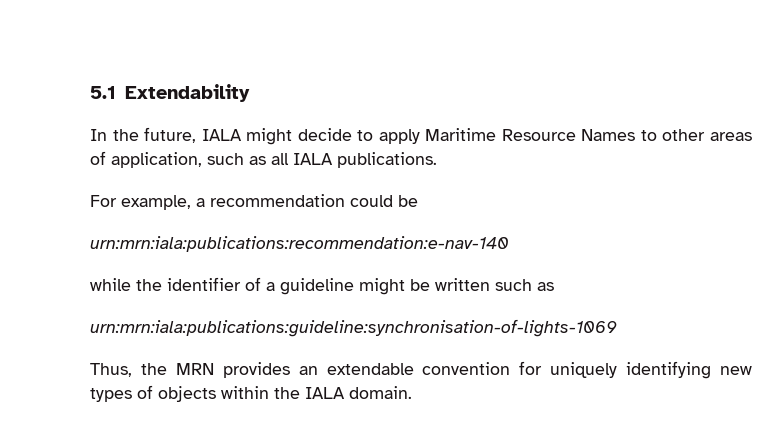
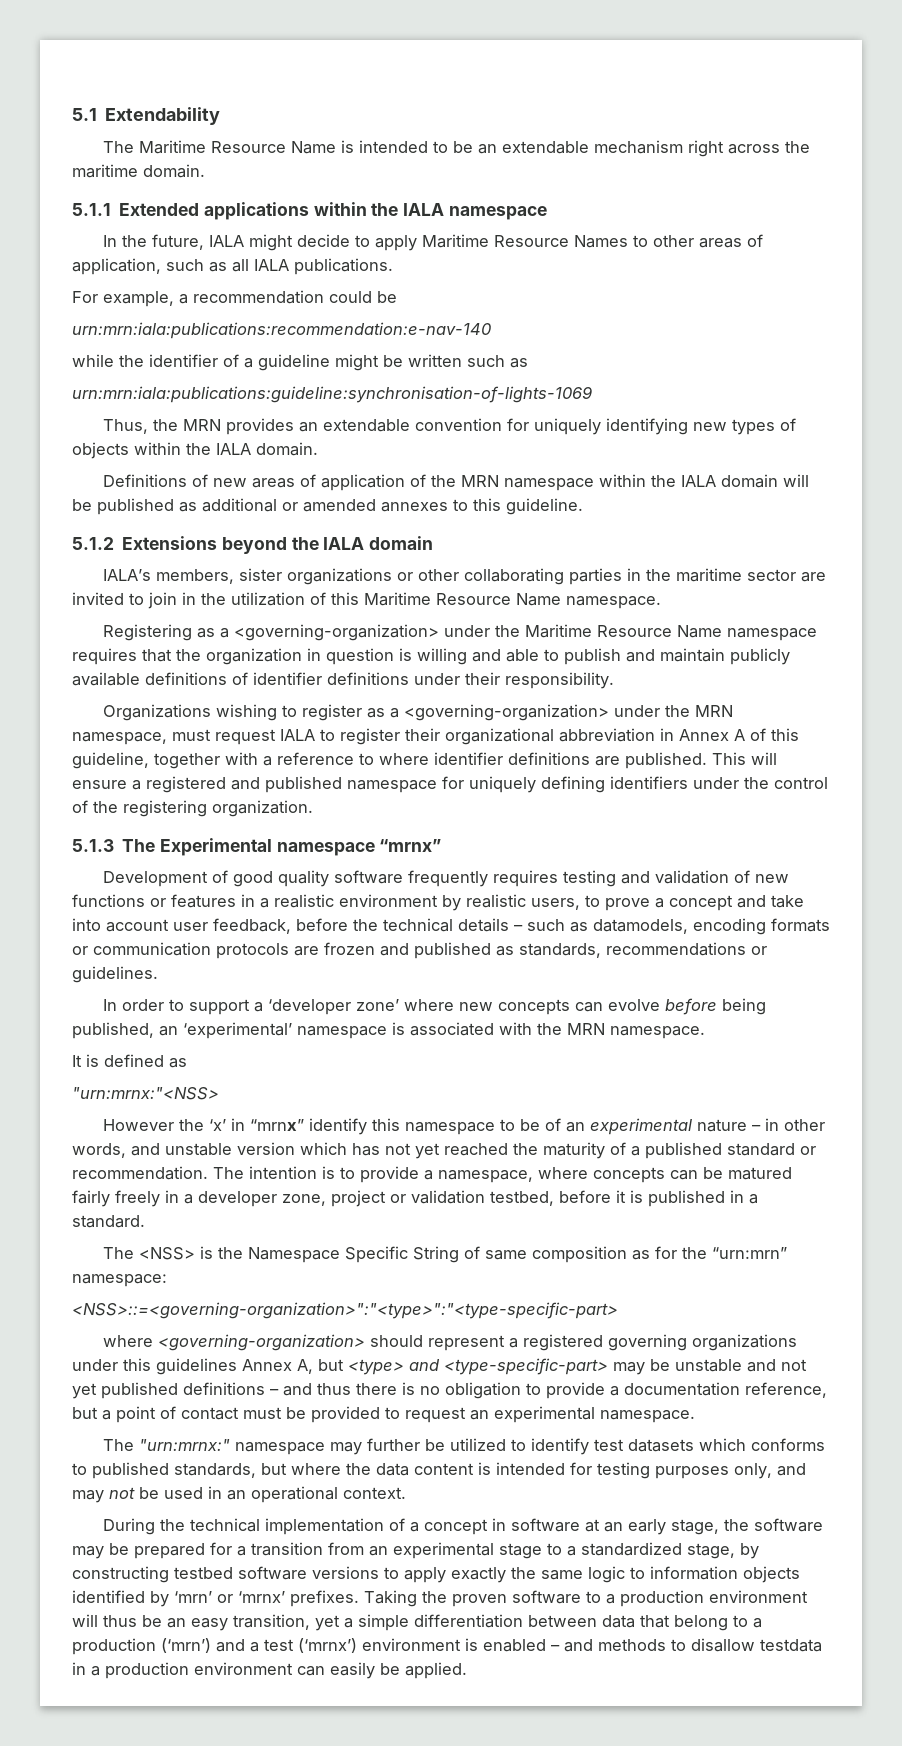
(250, 93) none -> [103,140,811,157] [72,164,205,178] [72,202,547,220] // The Maritime Resource Name is intended to be an extendable mechanism right across the maritime domain. // 5.1.1 Extended applications within the IALA namespace
(412, 392) none -> [103,474,810,491] [72,498,583,515] [72,536,434,554] [103,568,827,585] [72,592,661,609] [103,624,818,641] [72,648,790,665] [72,672,614,689] [103,704,734,721] [72,728,799,745] [72,752,777,769] [72,776,828,793] [72,800,313,817] [72,838,442,856] [103,870,790,887] [72,894,804,911] [72,918,830,935] [72,942,767,959] [72,966,158,983] [103,998,767,1015] [72,1022,705,1039] [72,1054,187,1068] [72,1087,219,1100] [103,1118,826,1135] [72,1142,816,1159] [72,1166,792,1183] [72,1190,758,1207] [72,1215,145,1228] [103,1246,788,1263] [72,1274,167,1287] [72,1302,618,1319] [103,1334,798,1351] [72,1358,807,1375] [72,1382,827,1399] [72,1406,695,1423] [103,1438,826,1455] [72,1462,806,1479] [72,1486,406,1503] [103,1518,824,1535] [72,1542,759,1559] [72,1566,800,1583] [72,1590,808,1607] [72,1614,762,1631] [72,1638,822,1655] [72,1662,467,1679] // Definitions of new areas of application of the MRN namespace within the IALA domain will be published as additional or amended annexes to this guideline. // 5.1.2 Extensions beyond the IALA domain // IALA’s members, sister organizations or other collaborating parties in the maritime sector are invited to join in the utilization of this Maritime Resource Name namespace. // Registering as a <governing-organization> under the Maritime Resource Name namespace requires that the organization in question is willing and able to publish and maintain publicly available definitions of identifier definitions under their responsibility. // Organizations wishing to register as a <governing-organization> under the MRN namespace, must request IALA to register their organizational abbreviation in Annex A of this guideline, together with a reference to where identifier definitions are published. This will ensure a registered and published namespace for uniquely defining identifiers under the control of the registering organization. // 5.1.3 The Experimental namespace “mrnx” // Development of good quality software frequently requires testing and validation of new functions or features in a realistic environment by realistic users, to prove a concept and take into account user feedback, before the technical details – such as datamodels, encoding formats or communication protocols are frozen and published as standards, recommendations or guidelines. // In order to support a ‘developer zone’ where new concepts can evolve before being published, an ‘experimental’ namespace is associated with the MRN namespace. // It is defined as // "urn:mrnx:"<NSS> // However the ‘x’ in “mrnx” identify this namespace to be of an experimental nature – in other words, and unstable version which has not yet reached the maturity of a published standard or recommendation. The intention is to provide a namespace, where concepts can be matured fairly freely in a developer zone, project or validation testbed, before it is published in a standard. // The <NSS> is the Namespace Specific String of same composition as for the “urn:mrn” namespace: // <NSS>::=<governing-organization>":"<type>":"<type-specific-part> // where <governing-organization> should represent a registered governing organizations under this guidelines Annex A, but <type> and <type-specific-part> may be unstable and not yet published definitions – and thus there is no obligation to provide a documentation reference, but a point of contact must be provided to request an experimental namespace. // The "urn:mrnx:" namespace may further be utilized to identify test datasets which conforms to published standards, but where the data content is intended for testing purposes only, and may not be used in an operational context. // During the technical implementation of a concept in software at an early stage, the software may be prepared for a transition from an experimental stage to a standardized stage, by constructing testbed software versions to apply exactly the same logic to information objects identified by ‘mrn’ or ‘mrnx’ prefixes. Taking the proven software to a production environment will thus be an easy transition, yet a simple differentiation between data that belong to a production (‘mrn’) and a test (‘mrnx’) environment is enabled – and methods to disallow testdata in a production environment can easily be applied.

